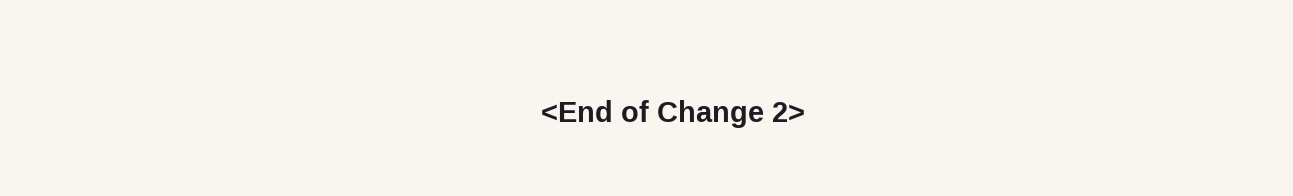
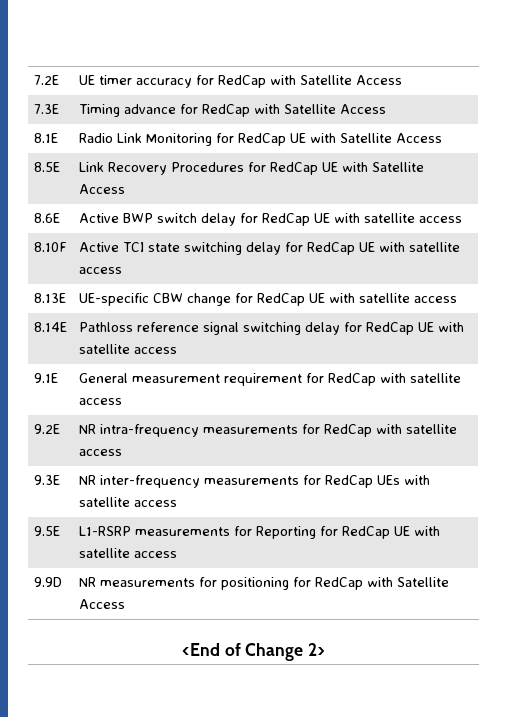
(540, 111) none -> [33,75,59,85] [78,75,402,88] [33,104,59,114] [78,104,386,117] [33,133,58,143] [78,133,442,146] [33,162,60,172] [78,162,424,175] [78,184,125,194] [33,213,60,223] [78,213,462,226] [33,242,67,252] [78,242,460,255] [78,267,122,274] [33,293,66,303] [78,293,457,306] [33,322,67,332] [78,322,464,335] [78,344,177,354] [33,373,58,383] [78,373,461,386] [78,398,122,405] [33,424,60,434] [78,424,457,437] [78,449,122,456] [33,475,60,485] [78,475,430,488] [78,497,177,507] [33,526,60,536] [78,526,440,539] [78,548,177,558] [33,577,62,587] [78,577,449,590] [78,599,125,609] 7.2E | UE timer accuracy for RedCap with Satellite Access // 7.3E | Timing advance for RedCap with Satellite Access // 8.1E | Radio Link Monitoring for RedCap UE with Satellite Access // 8.5E | Link Recovery Procedures for RedCap UE with Satellite Access // 8.6E | Active BWP switch delay for RedCap UE with satellite access // 8.10F | Active TCI state switching delay for RedCap UE with satellite access // 8.13E | UE-specific CBW change for RedCap UE with satellite access // 8.14E | Pathloss reference signal switching delay for RedCap UE with satellite access // 9.1E | General measurement requirement for RedCap with satellite access // 9.2E | NR intra-frequency measurements for RedCap with satellite access // 9.3E | NR inter-frequency measurements for RedCap UEs with satellite access // 9.5E | L1-RSRP measurements for Reporting for RedCap UE with satellite access // 9.9D | NR measurements for positioning for RedCap with Satellite Access //

